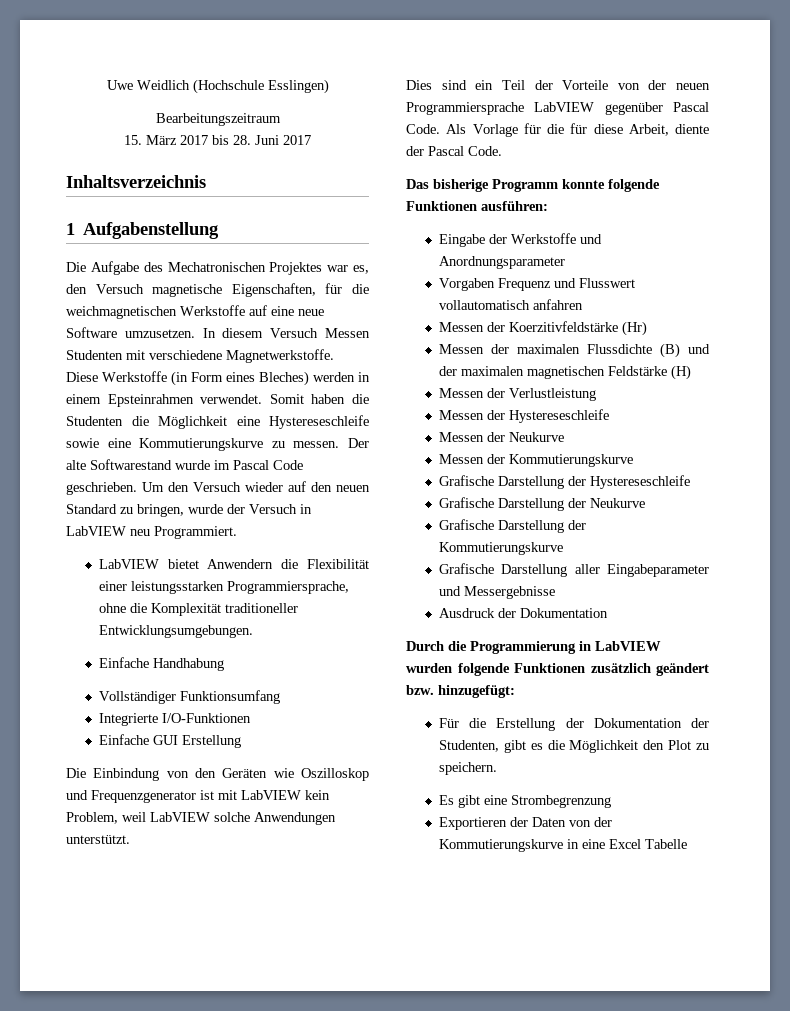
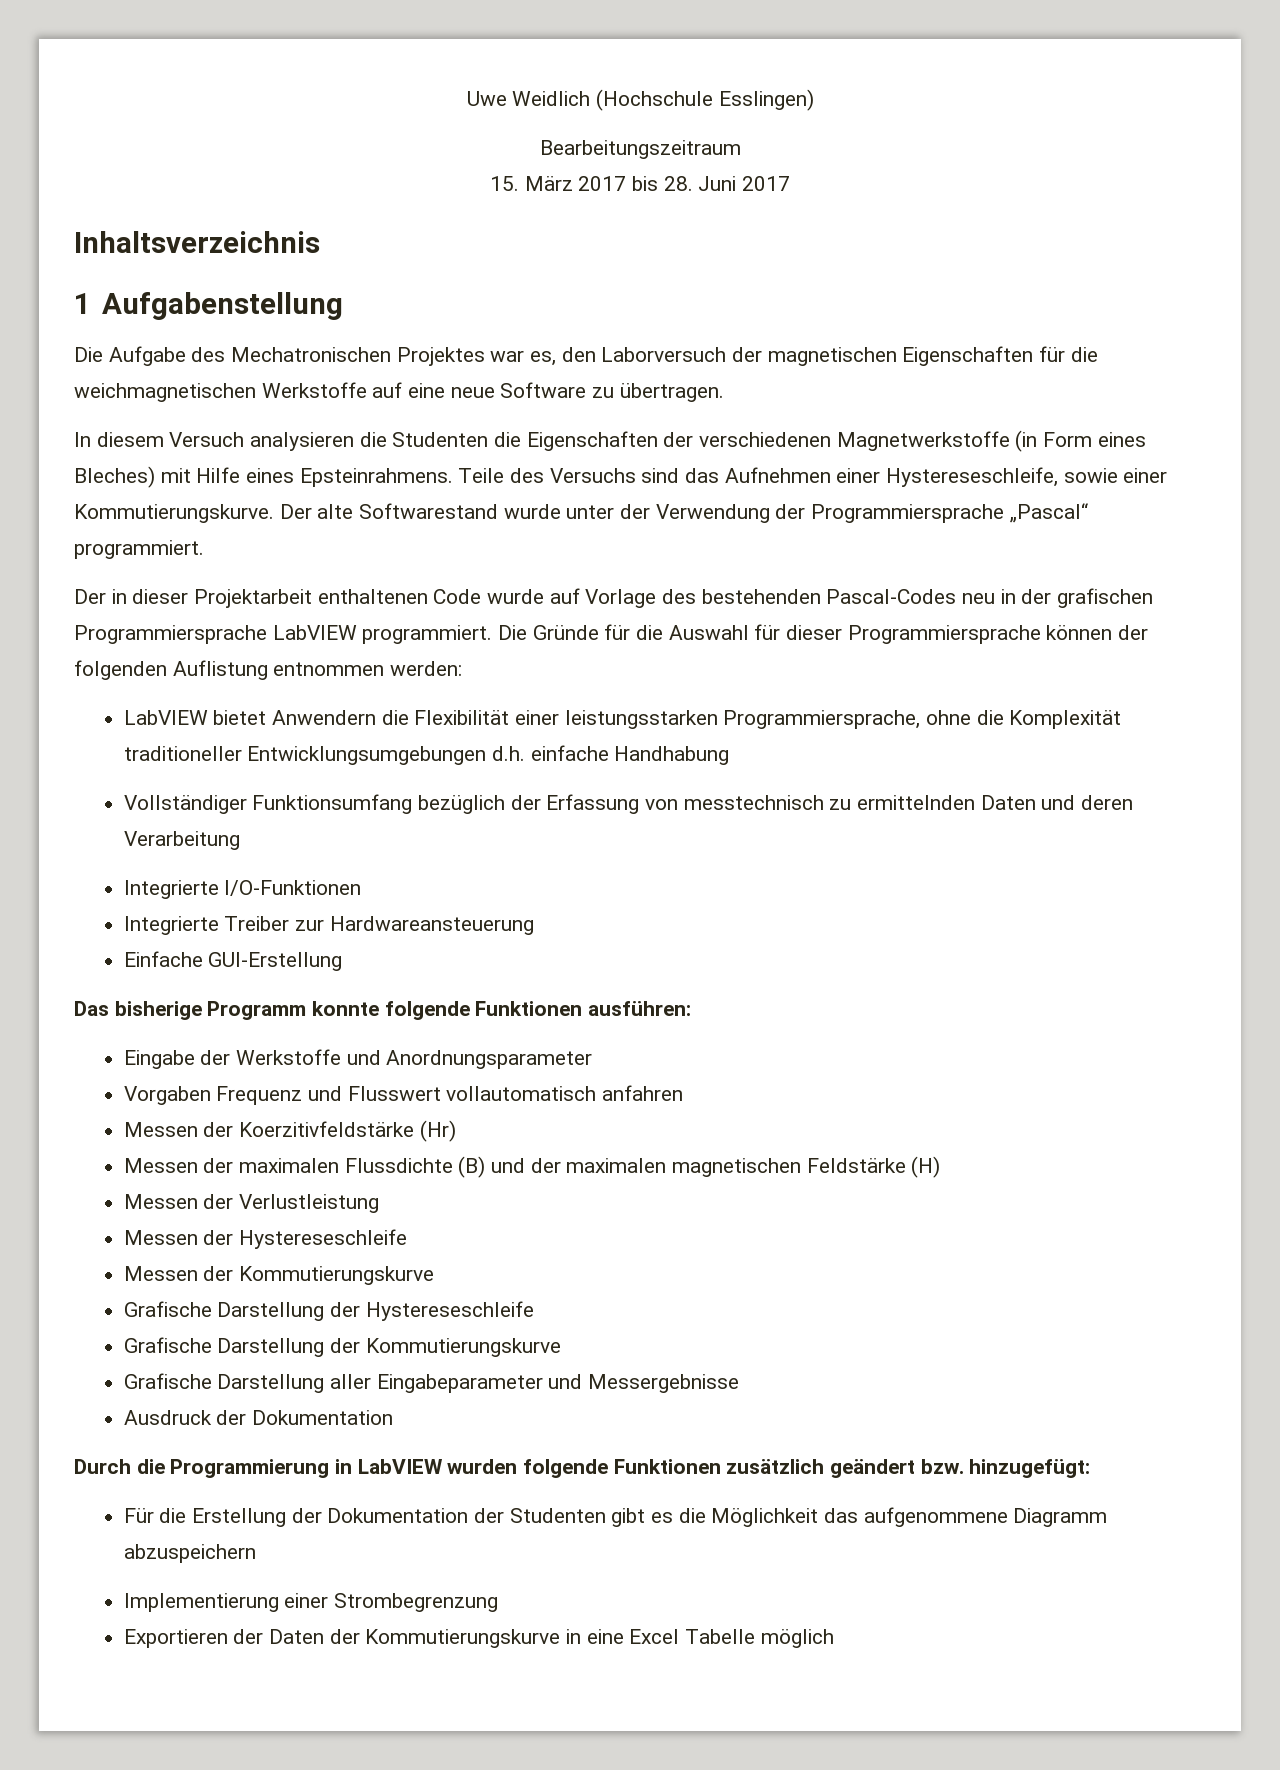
[95,283,316,297] Versuch magnetische Eigenschaften, -> [601,346,1034,366] Laborversuch der magnetischen Eigenschaften
[124,329,195,338] umzusetzen. -> [592,383,724,402] zu übertragen. //
[325,328,371,338] [66,349,334,363] [66,371,370,386] [66,394,369,407] [66,415,369,429] [66,438,369,451] [66,459,303,470] [66,481,370,495] [66,504,312,517] [66,526,237,539] Messen Studenten mit verschiedene Magnetwerkstoffe. Diese Werkstoffe (in Form eines Bleches) werden in einem Epsteinrahmen verwendet. Somit haben die Studenten die Möglichkeit eine Hystereseschleife sowie eine Kommutierungskurve zu messen. Der alte Softwarestand wurde im Pascal Code geschrieben. Um den Versuch wieder auf den neuen Standard zu bringen, wurde der Versuch in LabVIEW neu Programmiert. -> [250,430,1146,452] [74,466,1168,488] [74,503,1088,523] [74,540,204,559] [74,588,1154,608] [74,624,1149,644] [74,660,463,680] analysieren die Studenten die Eigenschaften der verschiedenen Magnetwerkstoffe (in Form eines Bleches) mit Hilfe eines Epsteinrahmens. Teile des Versuchs sind das Aufnehmen einer Hystereseschleife, sowie einer Kommutierungskurve. Der alte Softwarestand wurde unter der Verwendung der Programmiersprache „Pascal“ programmiert. // Der in dieser Projektarbeit enthaltenen Code wurde auf Vorlage des bestehenden Pascal-Codes neu in der grafischen Programmiersprache LabVIEW programmiert. Die Gründe für die Auswahl für dieser Programmiersprache können der folgenden Auflistung entnommen werden:
[98,625,253,638] [98,657,149,668] Entwicklungsumgebungen. // Einfache -> [247,745,609,765] Entwicklungsumgebungen d.h. einfache
[98,713,251,726] [98,734,241,748] [66,768,369,781] [66,790,330,803] [66,812,336,825] [66,835,130,844] [406,80,710,90] [406,102,709,115] [406,123,709,137] [406,146,502,156] // Integrierte I/O-Funktionen // Einfache GUI Erstellung // Die Einbindung von den Geräten wie Oszilloskop und Frequenzgenerator ist mit LabVIEW kein Problem, weil LabVIEW solche Anwendungen unterstützt. // Dies sind ein Teil der Vorteile von der neuen Programmiersprache LabVIEW gegenüber Pascal Code. Als Vorlage für die für diese Arbeit, diente der Pascal Code. -> [418,794,1134,814] [123,831,240,850] [123,880,362,899] [123,916,534,935] [123,951,343,971] bezüglich der Erfassung von messtechnisch zu ermittelnden Daten und deren Verarbeitung // Integrierte I/O-Funktionen // Integrierte Treiber zur Hardwareansteuerung // Einfache GUI-Erstellung
[438,432,564,442] // Messen der Neukurve -> (408, 1239) none
[438,497,645,511] // Grafische Darstellung der Neukurve -> (534, 1311) none
[438,740,499,752] Studenten, -> [509,1508,606,1523] Studenten
[643,740,709,750] [438,762,497,775] [438,795,507,808] den Plot zu speichern. // Es gibt eine -> [824,1507,1108,1527] [123,1544,256,1563] [123,1593,329,1612] das aufgenommene Diagramm abzuspeichern // Implementierung einer
[568,820,591,827] von -> (325, 1636) none
(687, 844) none -> [760,1629,834,1648] möglich

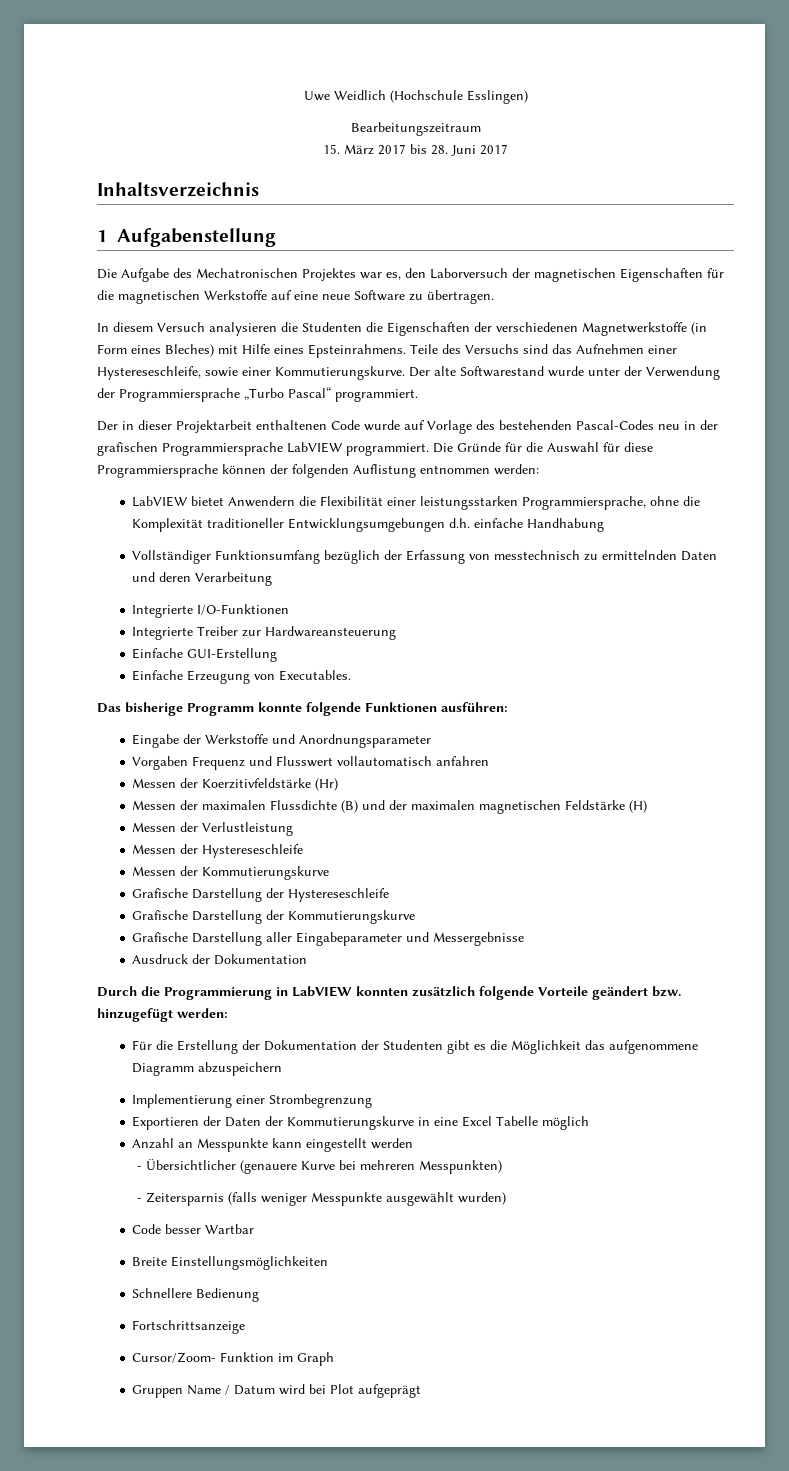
[74,383,256,402] weichmagnetischen -> [118,290,200,304] magnetischen
[1009,503,1088,523] „Pascal“ -> [244,387,331,400] „Turbo Pascal“
[786,625,843,640] dieser -> [624,442,653,452] diese
(343, 961) none -> [132,670,352,684] // Einfache Erzeugung von Executables.
[447,1459,1091,1478] wurden folgende Funktionen zusätzlich geändert bzw. hinzugefügt: -> [356,986,681,1000] [97,1008,228,1022] konnten zusätzlich folgende Vorteile geändert bzw. hinzugefügt werden:
(834, 1638) none -> [132,1138,414,1152] [136,1159,502,1174] [136,1192,506,1206] [132,1224,255,1234] [132,1256,329,1270] [132,1288,260,1302] [132,1320,246,1334] [132,1352,335,1366] [132,1384,422,1398] // Anzahl an Messpunkte kann eingestellt werden // - Übersichtlicher (genauere Kurve bei mehreren Messpunkten) // - Zeitersparnis (falls weniger Messpunkte ausgewählt wurden) // Code besser Wartbar // Breite Einstellungsmöglichkeiten // Schnellere Bedienung // Fortschrittsanzeige // Cursor/Zoom- Funktion im Graph // Gruppen Name / Datum wird bei Plot aufgeprägt

